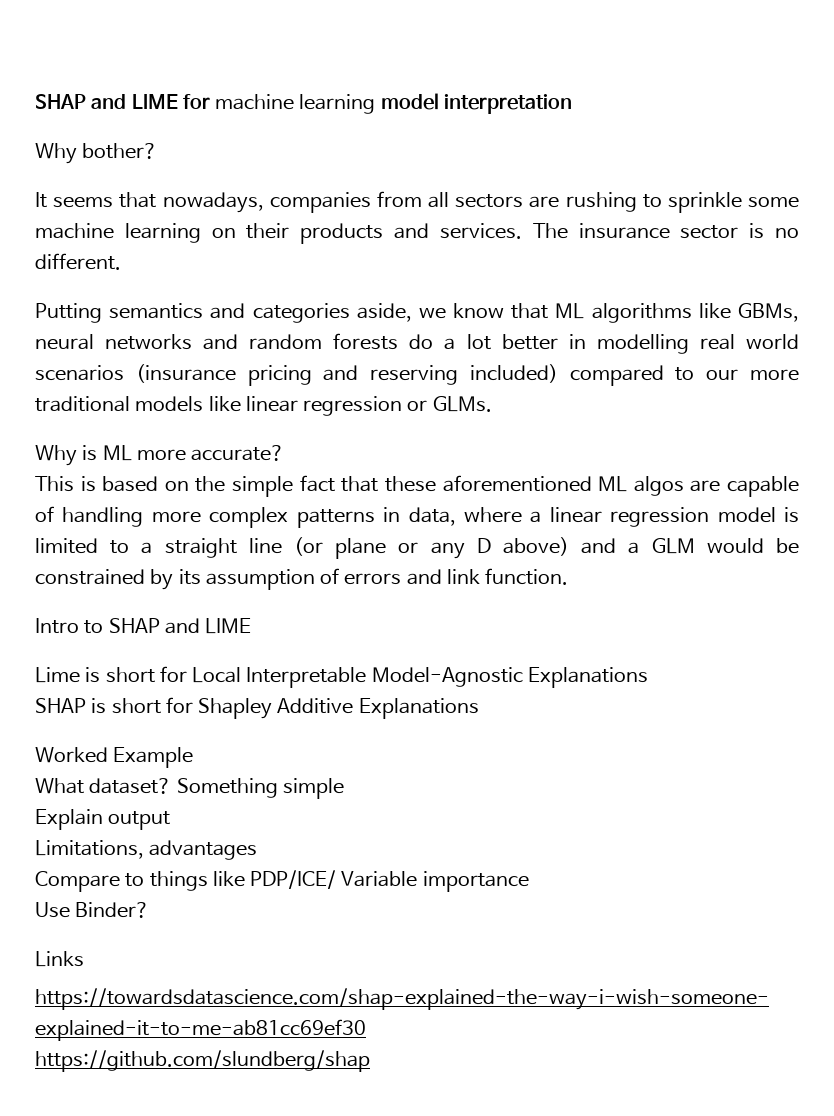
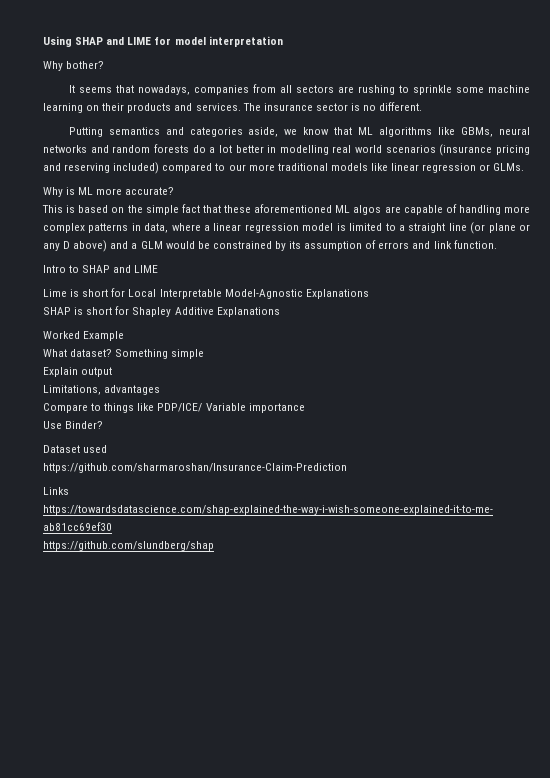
(35, 101) none -> [43,36,72,47] Using
[215,94,376,114] machine learning -> (172, 41) none
(150, 910) none -> [43,445,108,453] [43,463,347,473] // Dataset used // https://github.com/sharmaroshan/Insurance-Claim-Prediction

